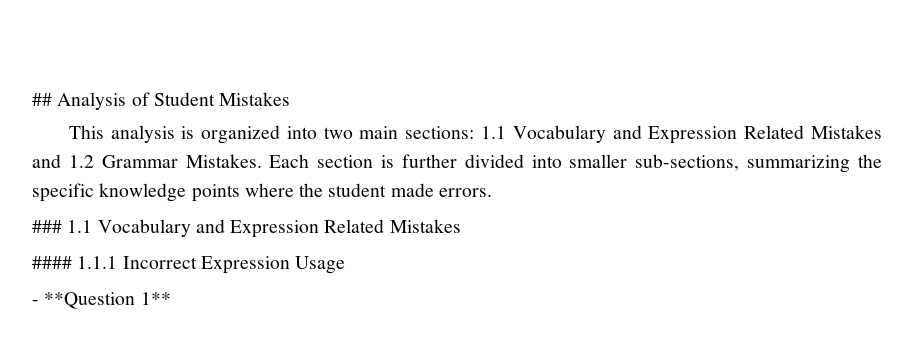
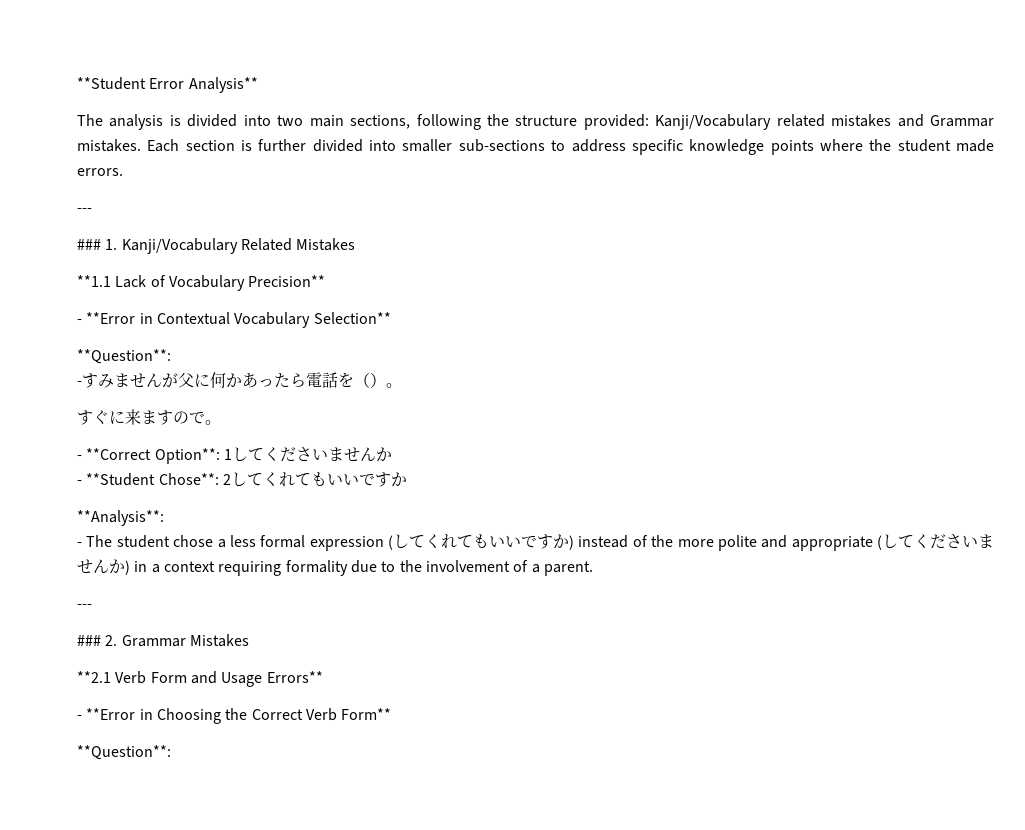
[32,92,291,110] [68,125,104,139] ## Analysis of Student Mistakes // This -> [77,77,258,93] [77,114,103,126] **Student Error Analysis** // The
[201,125,281,144] organized -> [187,114,238,127] divided
[405,125,883,144] [32,154,262,168] sections: 1.1 Vocabulary and Expression Related Mistakes and 1.2 Grammar Mistakes. -> [350,114,994,130] [77,139,141,152] sections, following the structure provided: Kanji/Vocabulary related mistakes and Grammar mistakes.
[635,154,882,173] sub-sections, summarizing the -> [458,139,626,152] sub-sections to address
[32,219,461,238] [32,256,346,274] [32,292,171,309] // ### 1.1 Vocabulary and Expression Related Mistakes // #### 1.1.1 Incorrect Expression Usage // - **Question 1** -> [77,208,92,213] [77,238,356,254] [77,275,326,291] [77,312,391,328] [77,349,171,364] [77,372,402,388] [77,409,221,425] [77,447,392,464] [77,472,407,487] [77,510,164,526] [77,534,994,551] [77,559,593,576] [77,604,92,609] [77,634,249,647] [77,671,323,687] [77,708,392,724] [77,745,171,760] // --- // ### 1. Kanji/Vocabulary Related Mistakes // **1.1 Lack of Vocabulary Precision** // - **Error in Contextual Vocabulary Selection** // **Question**: // -すみませんが父に何かあったら電話を（）。 // すぐに来ますので。 // - **Correct Option**: 1してくださいませんか // - **Student Chose**: 2してくれてもいいですか // **Analysis**: // - The student chose a less formal expression (してくれてもいいですか) instead of the more polite and appropriate (してくださいませんか) in a context requiring formality due to the involvement of a parent. // --- // ### 2. Grammar Mistakes // **2.1 Verb Form and Usage Errors** // - **Error in Choosing the Correct Verb Form** // **Question**:

